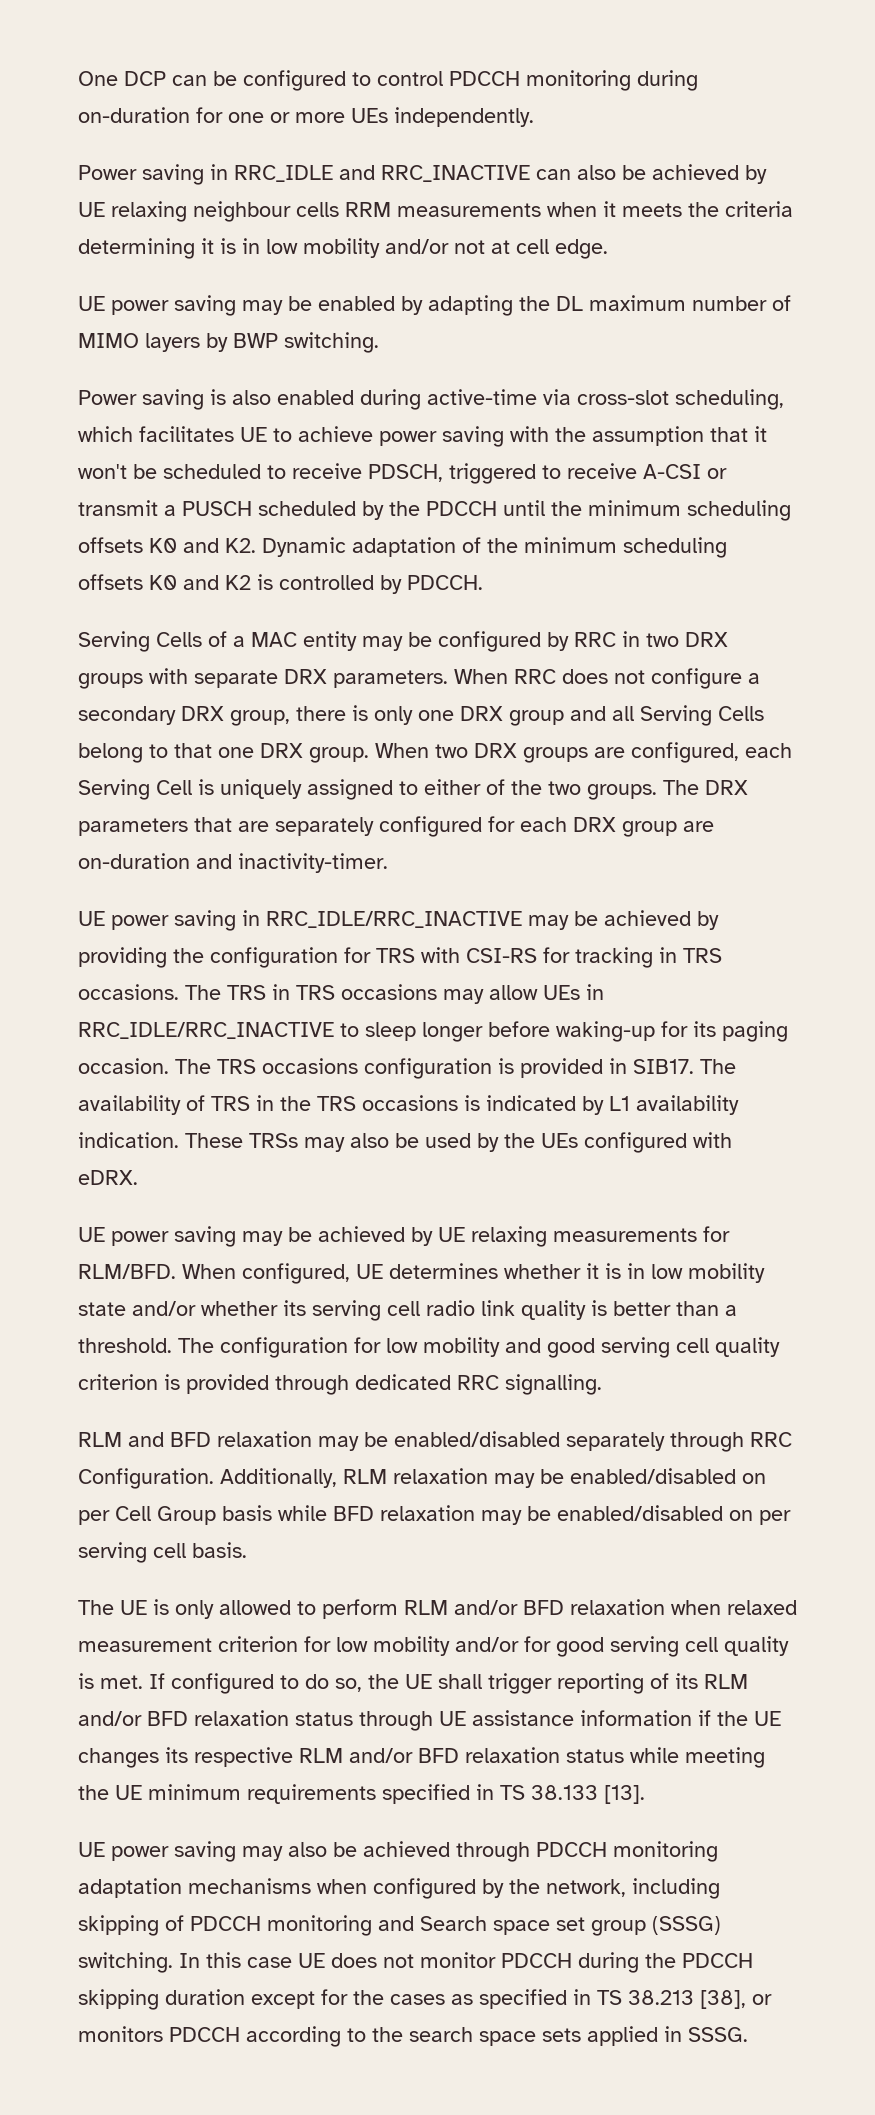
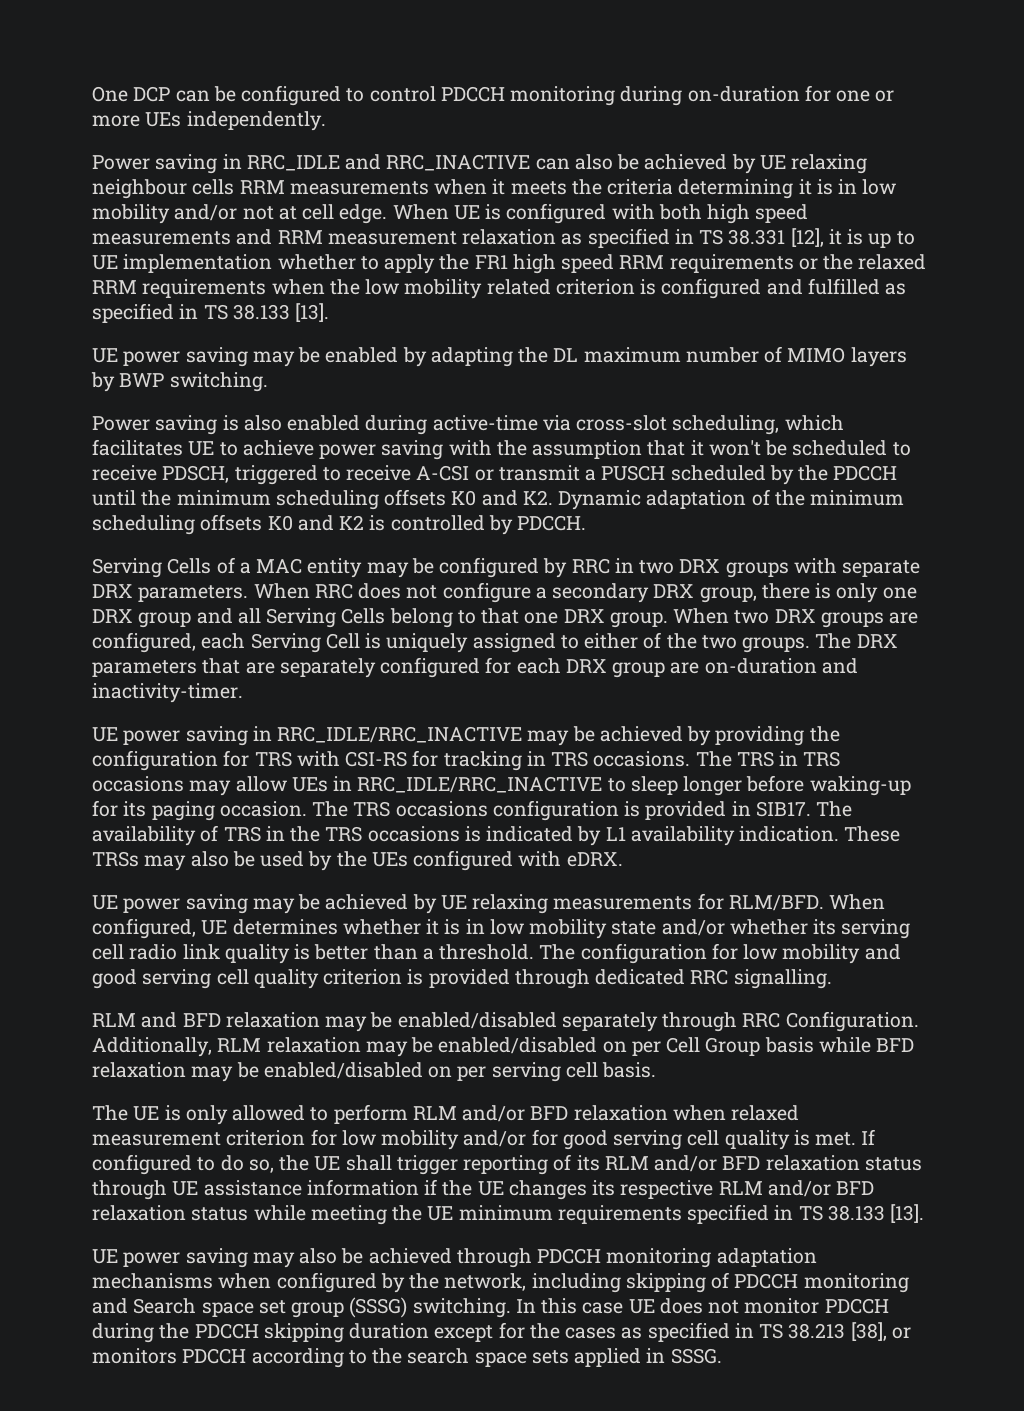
(608, 249) none -> [392,203,809,224] [92,228,915,248] [92,254,927,274] [92,278,907,299] [92,303,330,323] When UE is configured with both high speed measurements and RRM measurement relaxation as specified in TS 38.331 [12], it is up to UE implementation whether to apply the FR1 high speed RRM requirements or the relaxed RRM requirements when the low mobility related criterion is configured and fulfilled as specified in TS 38.133 [13].

